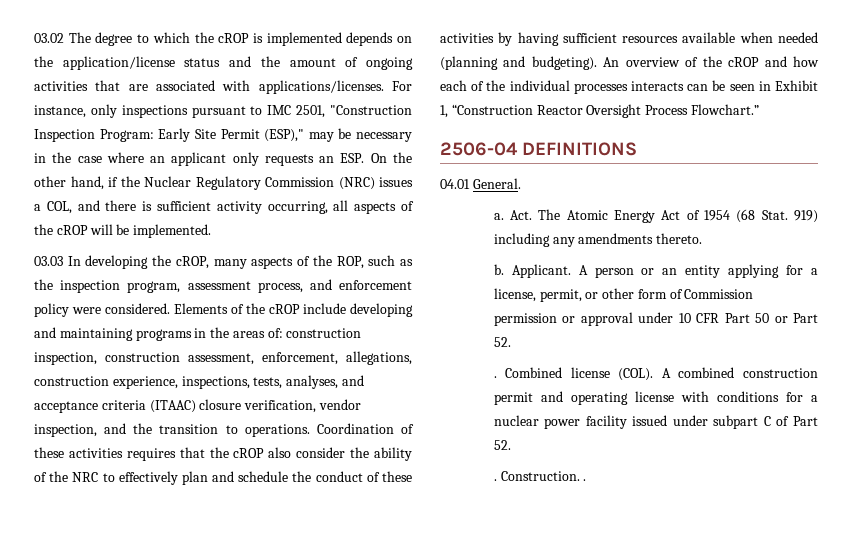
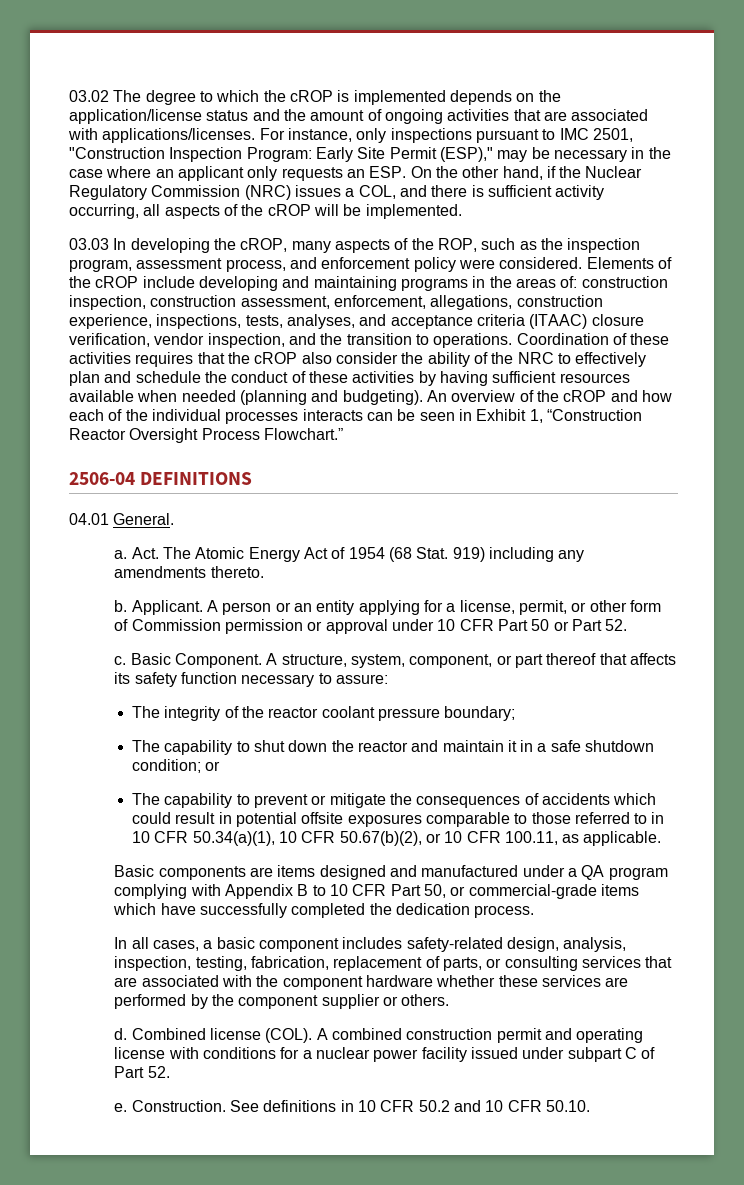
[493,376,497,378] . -> [114,653,676,668] [114,672,388,687] [131,706,516,721] [131,740,655,755] [131,759,221,773] [131,793,657,808] [131,812,665,827] [131,831,662,846] [114,865,668,880] [114,884,639,899] [113,903,535,918] [114,937,627,952] [114,956,673,971] [114,975,629,990] [114,994,450,1009] [114,1028,128,1040] c. Basic Component. A structure, system, component, or part thereof that affects its safety function necessary to assure: // The integrity of the reactor coolant pressure boundary; // The capability to shut down the reactor and maintain it in a safe shutdown condition; or // The capability to prevent or mitigate the consequences of accidents which could result in potential offsite exposures comparable to those referred to in 10 CFR 50.34(a)(1), 10 CFR 50.67(b)(2), or 10 CFR 100.11, as applicable. // Basic components are items designed and manufactured under a QA program complying with Appendix B to 10 CFR Part 50, or commercial-grade items which have successfully completed the dedication process. // In all cases, a basic component includes safety-related design, analysis, inspection, testing, fabrication, replacement of parts, or consulting services that are associated with the component hardware whether these services are performed by the component supplier or others. // d.
[493,471,587,481] . Construction. . -> [114,1100,590,1112] e. Construction. See definitions in 10 CFR 50.2 and 10 CFR 50.10.

